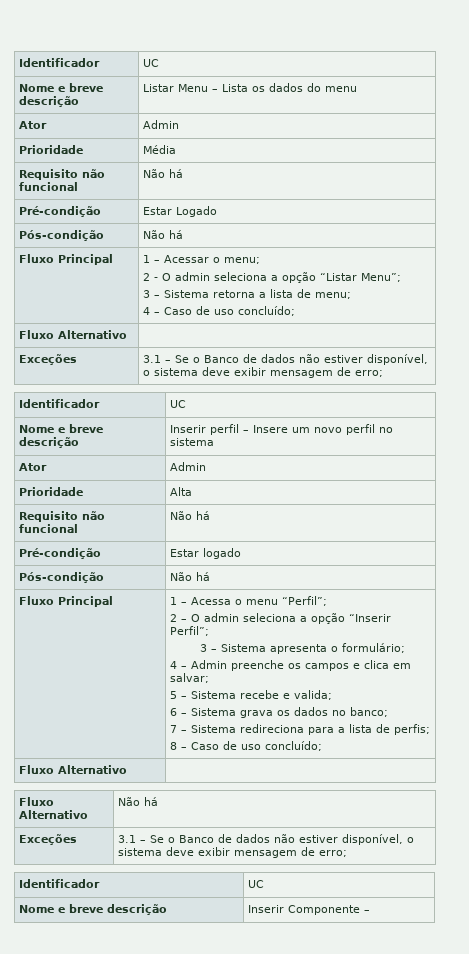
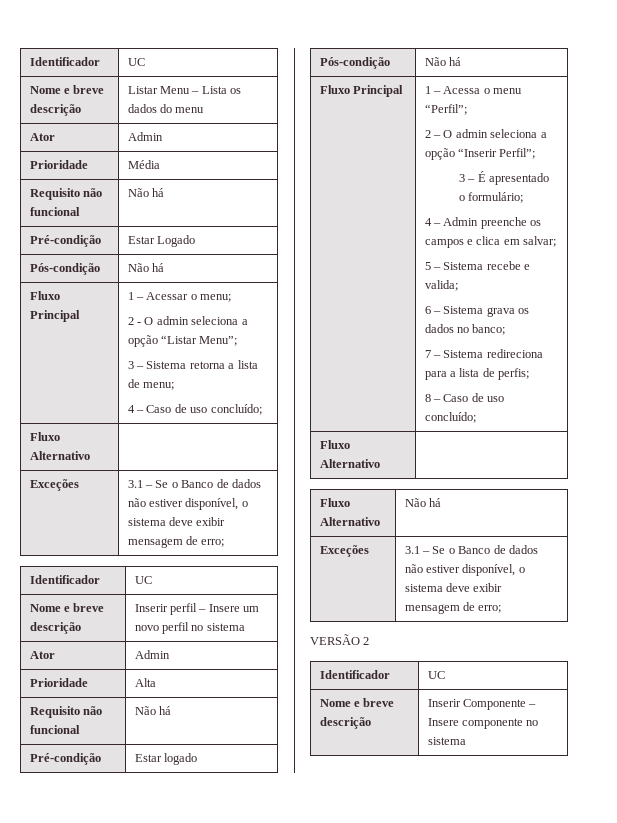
[221,644,328,654] Sistema apresenta -> [477,171,550,185] É apresentado
(347, 853) none -> [310,634,370,645] // VERSÃO 2
(370, 911) none -> [427,718,539,729] [427,737,466,745] Insere componente no sistema

